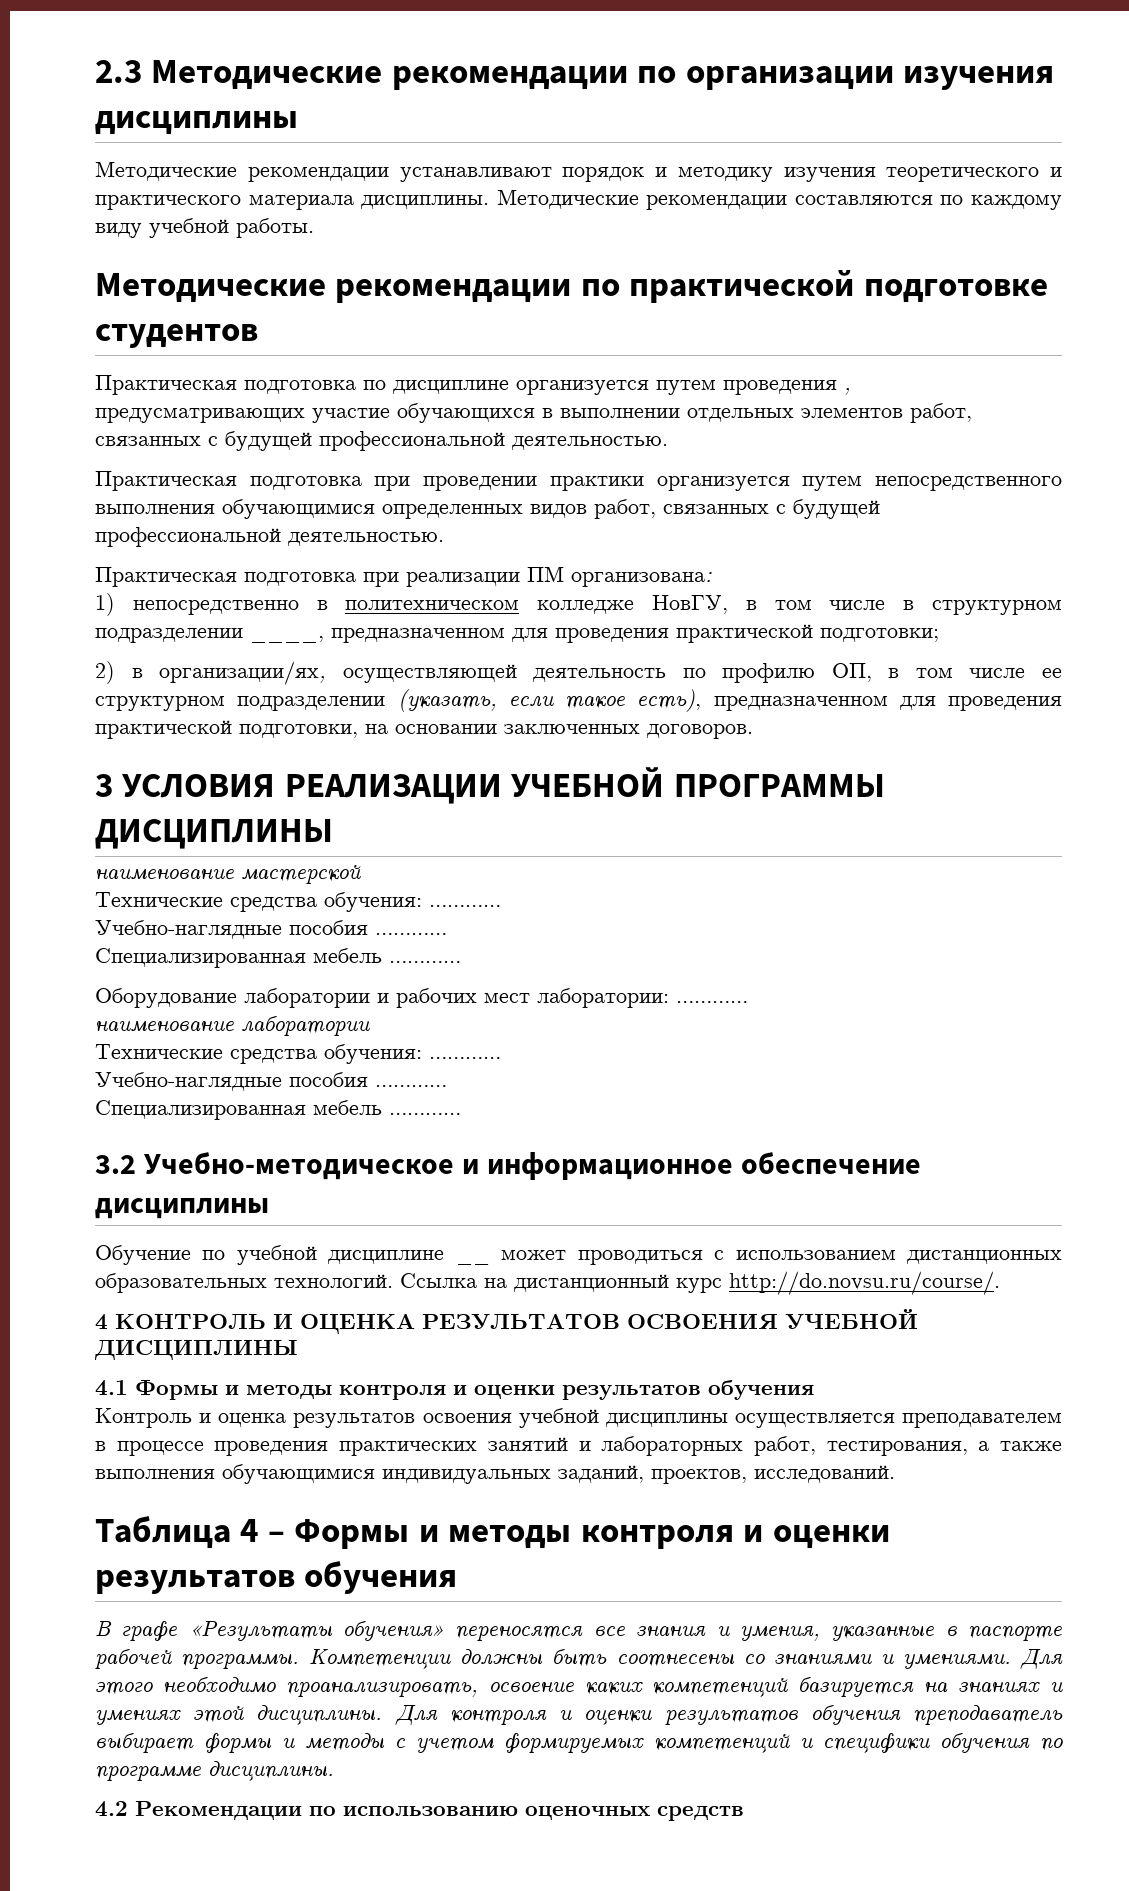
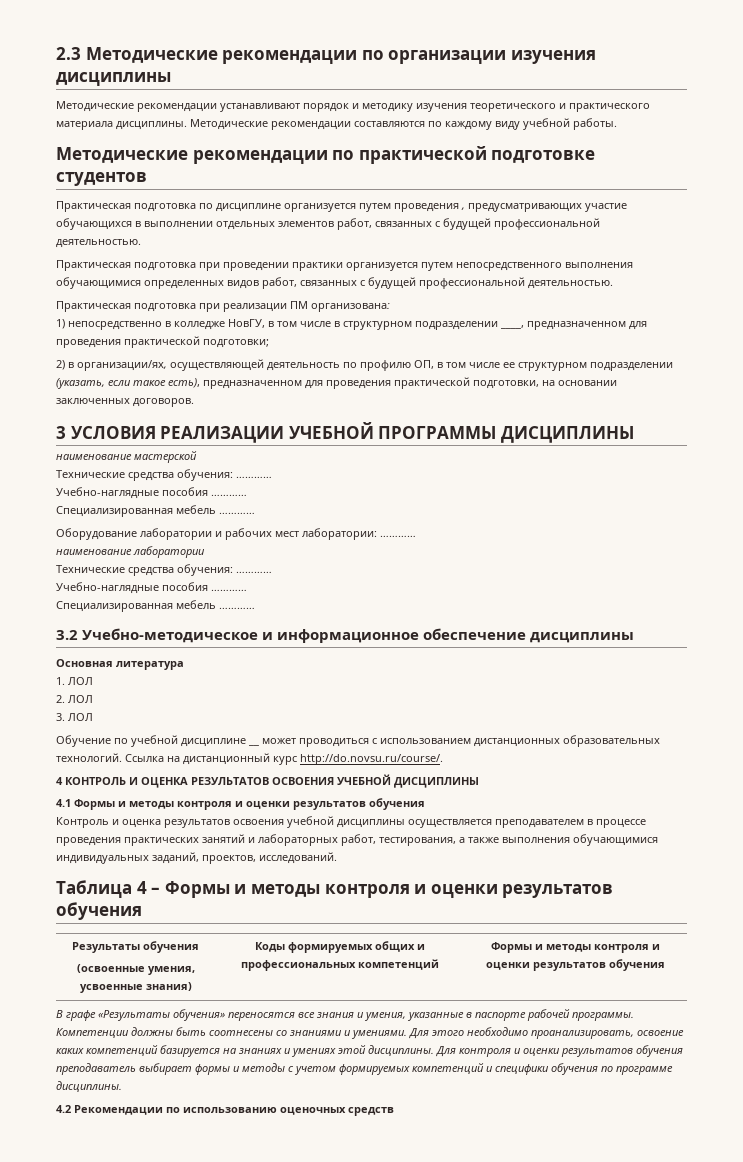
[345,600,520,610] политехническом -> (171, 324) none
(269, 1208) none -> [56,659,184,670] [56,677,93,685] [56,695,93,703] [56,713,93,721] // Основная литература // 1. ЛОЛ // 2. ЛОЛ // 3. ЛОЛ
(458, 1577) none -> [72,941,199,953] [76,964,195,975] [79,982,192,993] [254,941,425,953] [240,959,439,971] [491,942,660,953] [486,959,665,971] // Результаты обучения // (освоенные умения, усвоенные знания) | Коды формируемых общих и профессиональных компетенций | Формы и методы контроля и оценки результатов обучения

